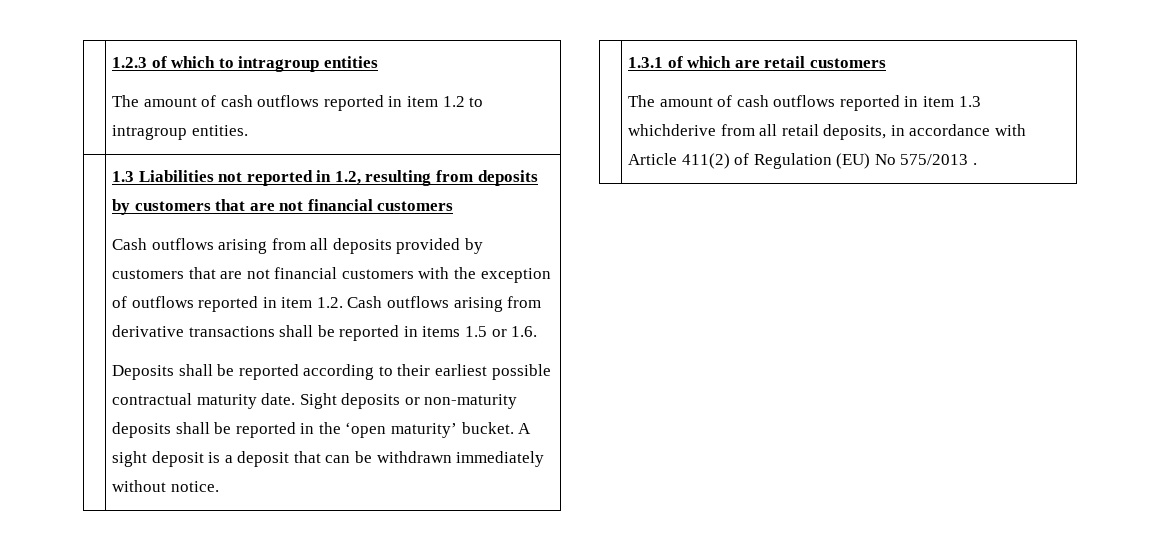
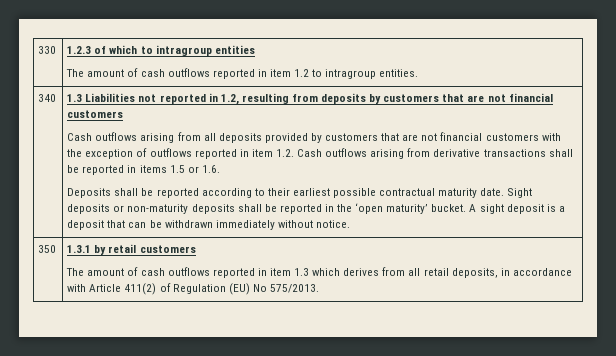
(111, 62) none -> [38,46,57,54] 330
(248, 130) none -> [38,94,57,102] 340
(219, 486) none -> [38,245,57,253] 350
[667,56,760,68] of which are -> [94,245,107,255] by
[627,124,716,136] whichderive -> [312,268,380,276] which derives
[900,154,978,165] 575/2013 . -> [269,284,319,293] 575/2013.

